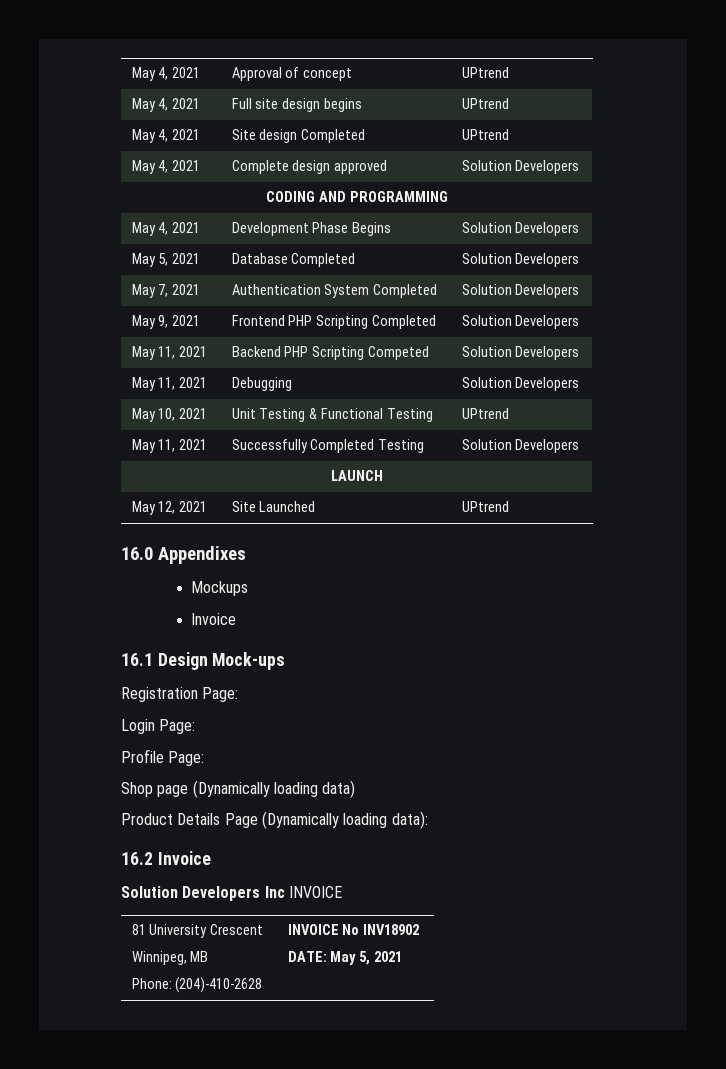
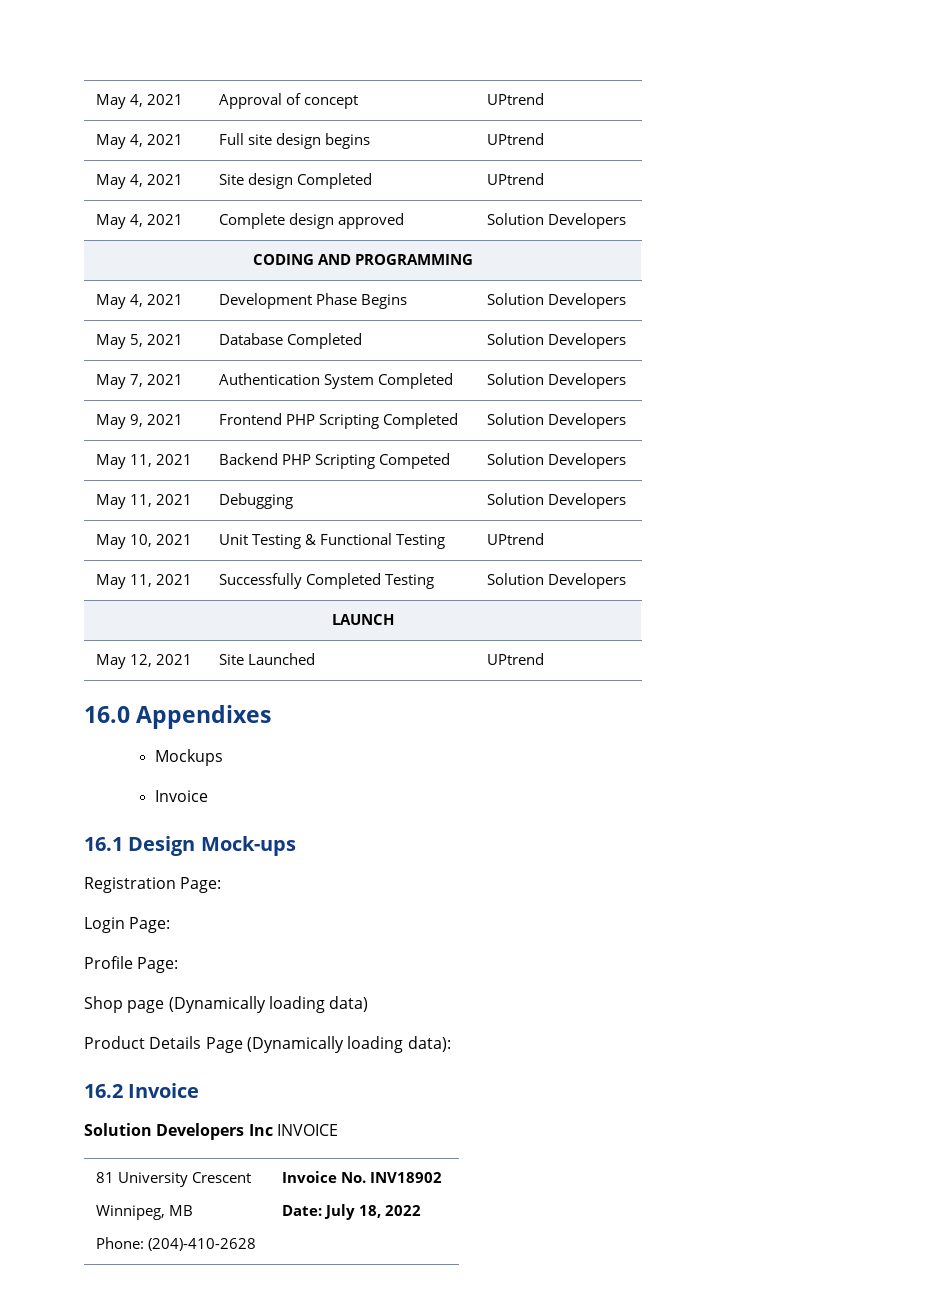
[287,924,360,935] INVOICE No -> [282,1171,367,1183] Invoice No.
[287,951,403,965] DATE: May 5, 2021 -> [282,1204,422,1220] Date: July 18, 2022

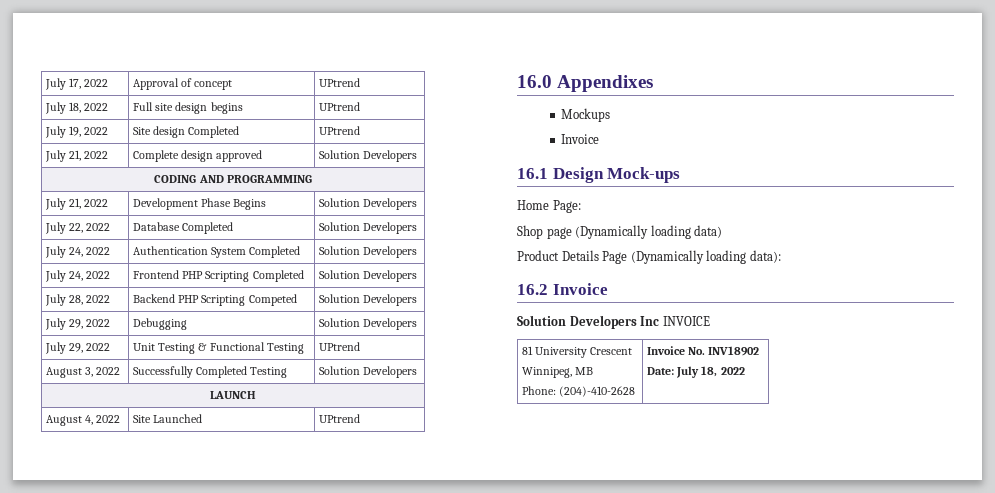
[96,94,184,109] May 4, 2021 -> [45,78,109,90] July 17, 2022
[96,134,184,149] May 4, 2021 -> [45,102,109,114] July 18, 2022
[96,174,184,189] May 4, 2021 -> [45,126,109,138] July 19, 2022
[96,214,184,229] May 4, 2021 -> [45,150,109,162] July 21, 2022
[96,294,184,309] May 4, 2021 -> [45,198,109,210] July 21, 2022
[96,334,184,349] May 5, 2021 -> [45,222,111,234] July 22, 2022
[96,374,184,389] May 7, 2021 -> [45,246,111,258] July 24, 2022
[96,414,184,429] May 9, 2021 -> [45,270,111,282] July 24, 2022
[96,454,193,469] May 11, 2021 -> [45,294,111,306] July 28, 2022
[96,494,193,509] May 11, 2021 -> [45,318,111,330] July 29, 2022
[96,534,193,549] May 10, 2021 -> [45,342,111,354] July 29, 2022
[96,574,193,589] May 11, 2021 -> [46,367,121,378] August 3, 2022
[96,654,193,669] May 12, 2021 -> [46,415,121,426] August 4, 2022
[84,877,222,893] [84,917,171,933] [84,956,133,969] Registration Page: // Login Page: // Profile -> [517,200,549,210] Home

